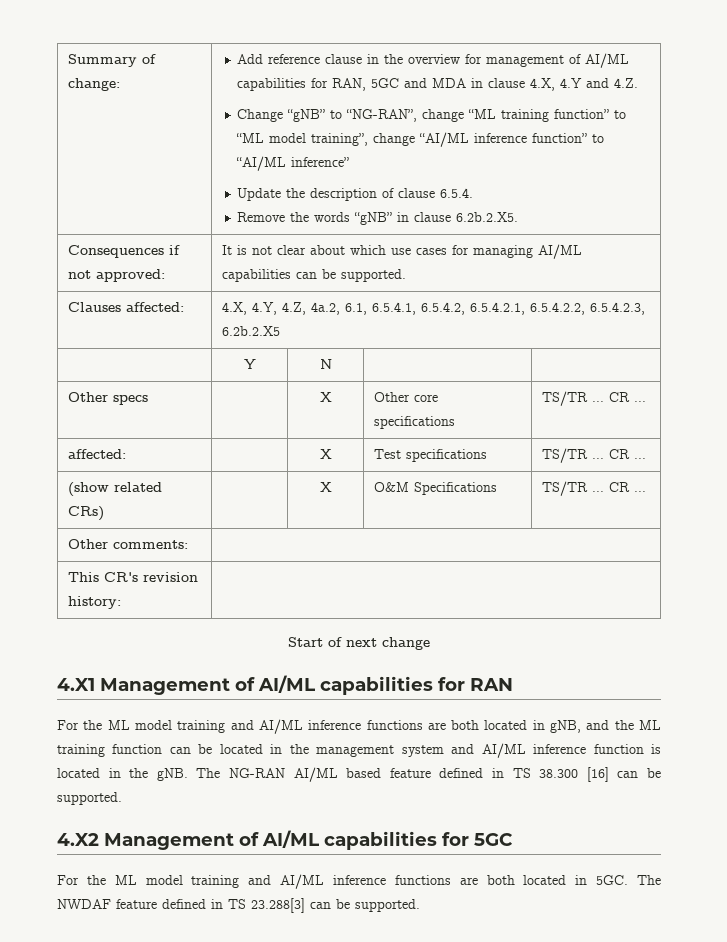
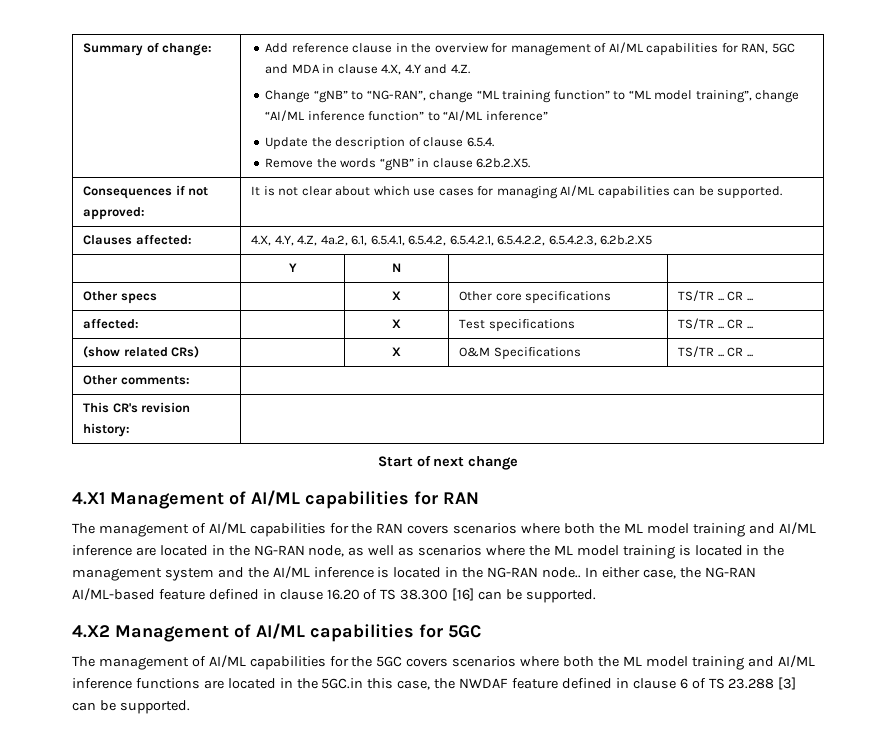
[57,719,661,734] [57,744,213,757] For the ML model training and AI/ML inference functions are both located in gNB, and the ML training function can be -> [72,522,816,537] [72,545,691,559] The management of AI/ML capabilities for the RAN covers scenarios where both the ML model training and AI/ML inference are located in the NG-RAN node, as well as scenarios where the ML model training is
[481,743,661,758] [57,767,505,782] AI/ML inference function is located in the gNB. The NG-RAN AI/ML based feature defined in -> [247,566,756,579] [72,588,378,601] the AI/ML inference is located in the NG-RAN node.. In either case, the NG-RAN AI/ML-based feature defined in clause 16.20 of
[57,874,661,889] [57,898,305,913] For the ML model training and AI/ML inference functions are both located in 5GC. The NWDAF feature defined in TS 23.288[3] -> [72,655,815,670] [72,677,797,690] The management of AI/ML capabilities for the 5GC covers scenarios where both the ML model training and AI/ML inference functions are located in the 5GC.in this case, the NWDAF feature defined in clause 6 of TS 23.288 [3]

